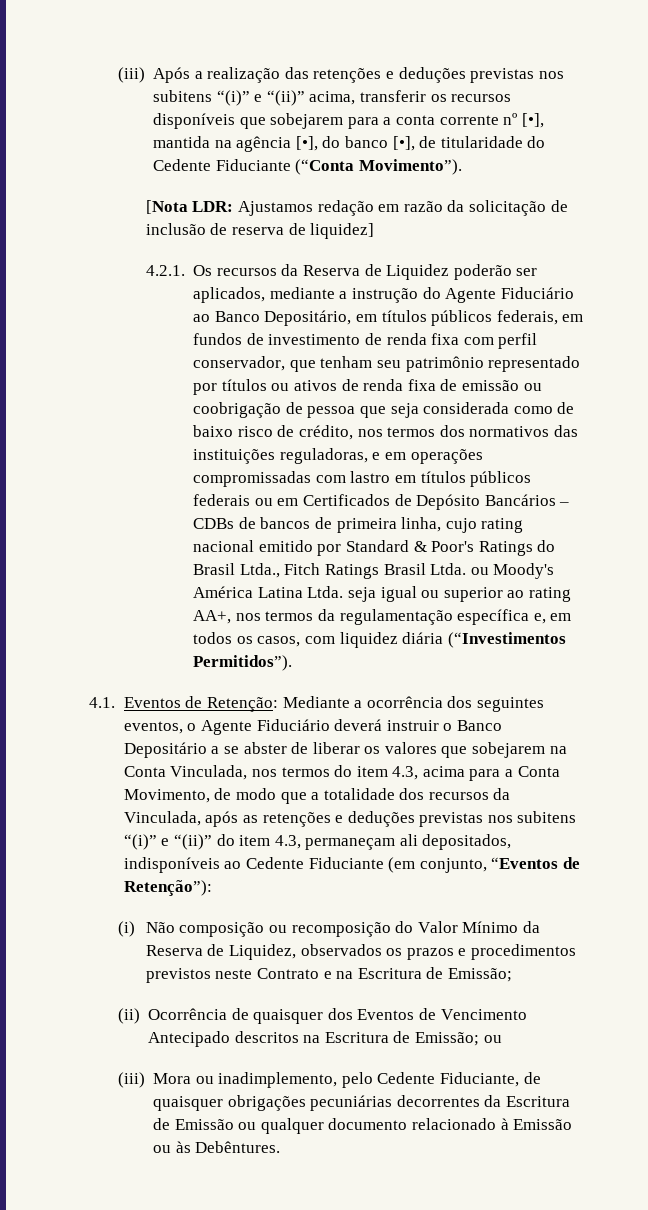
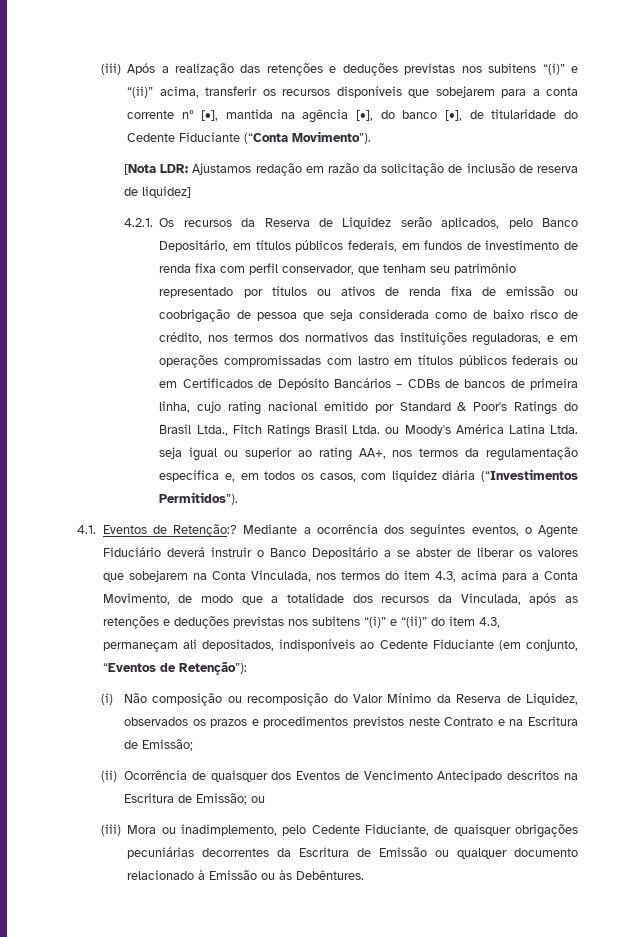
[453,264,538,280] [193,287,574,303] [193,314,211,322] poderão ser aplicados, mediante a instrução do Agente Fiduciário ao -> [400,217,533,229] serão aplicados, pelo
[206,697,278,712] Retenção: -> [173,524,238,537] Retenção:?

